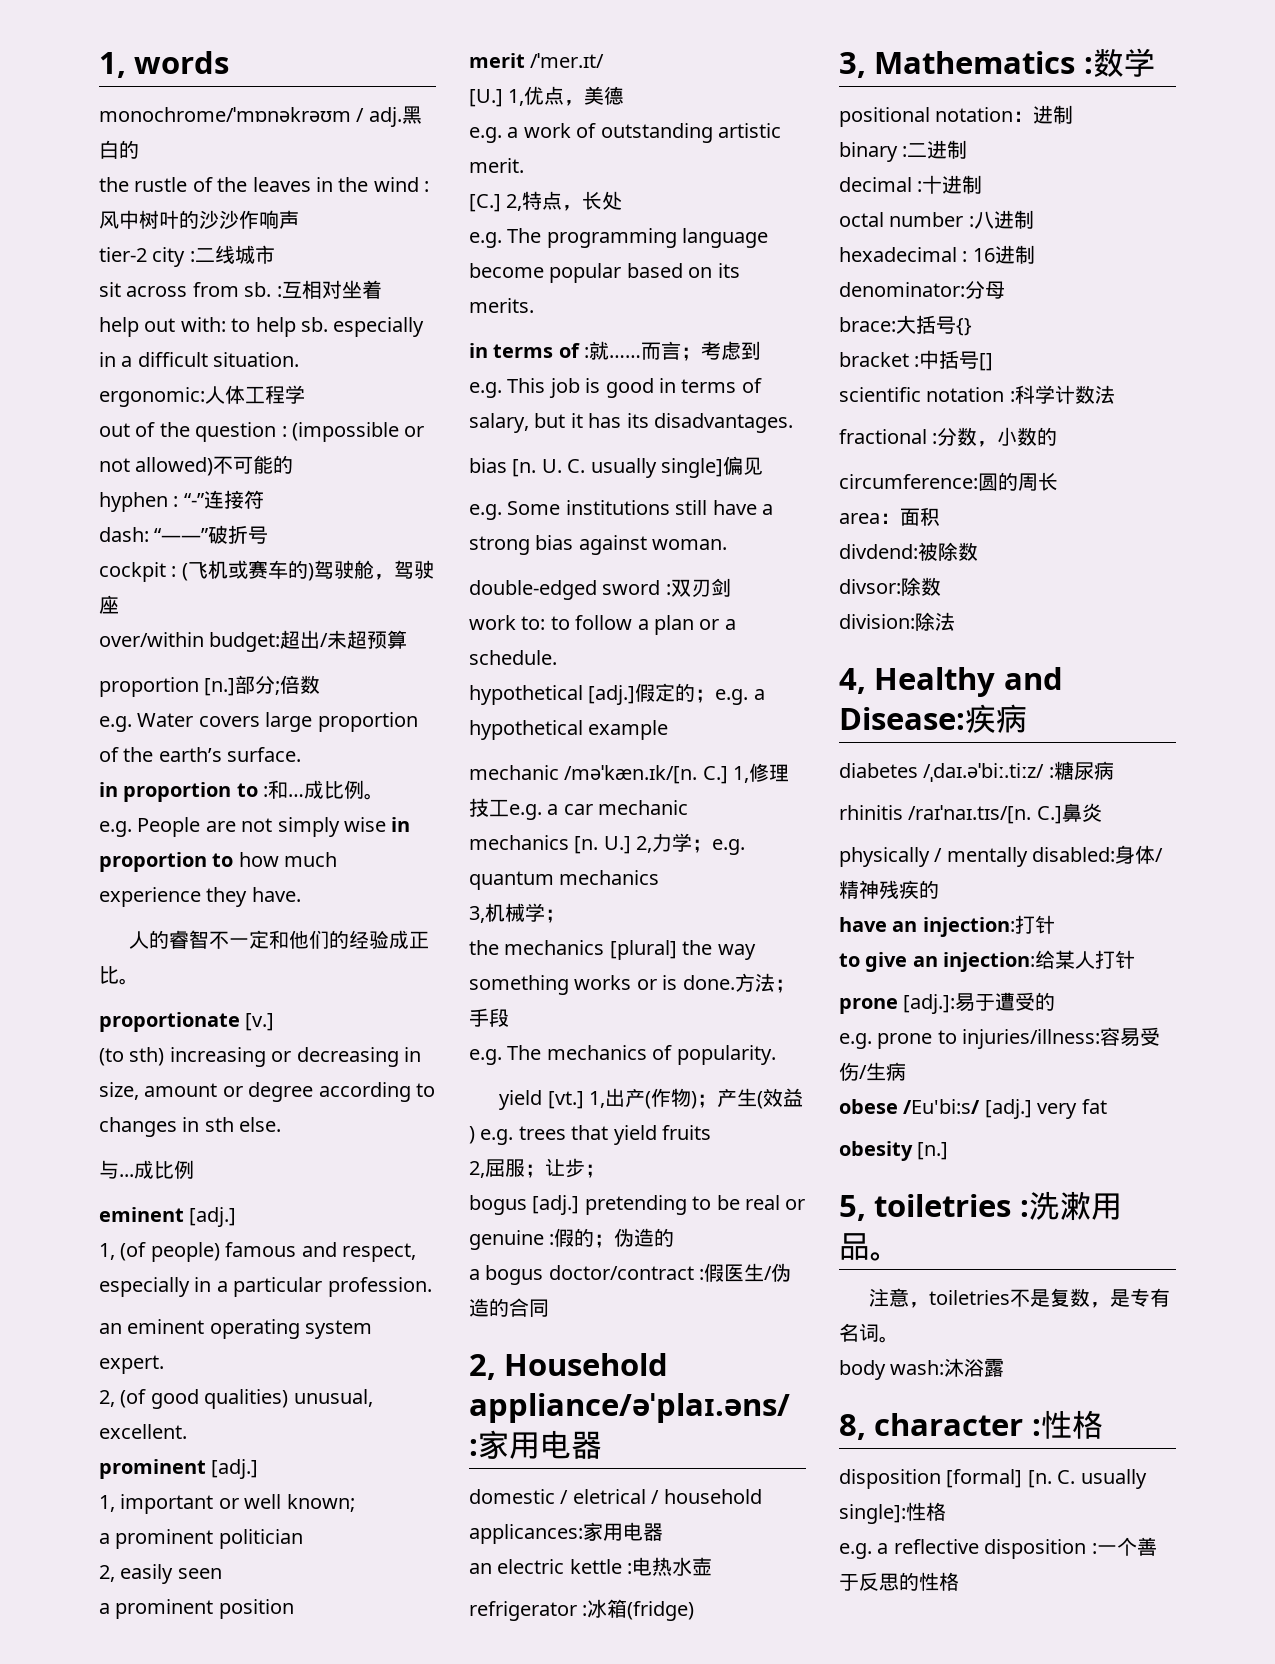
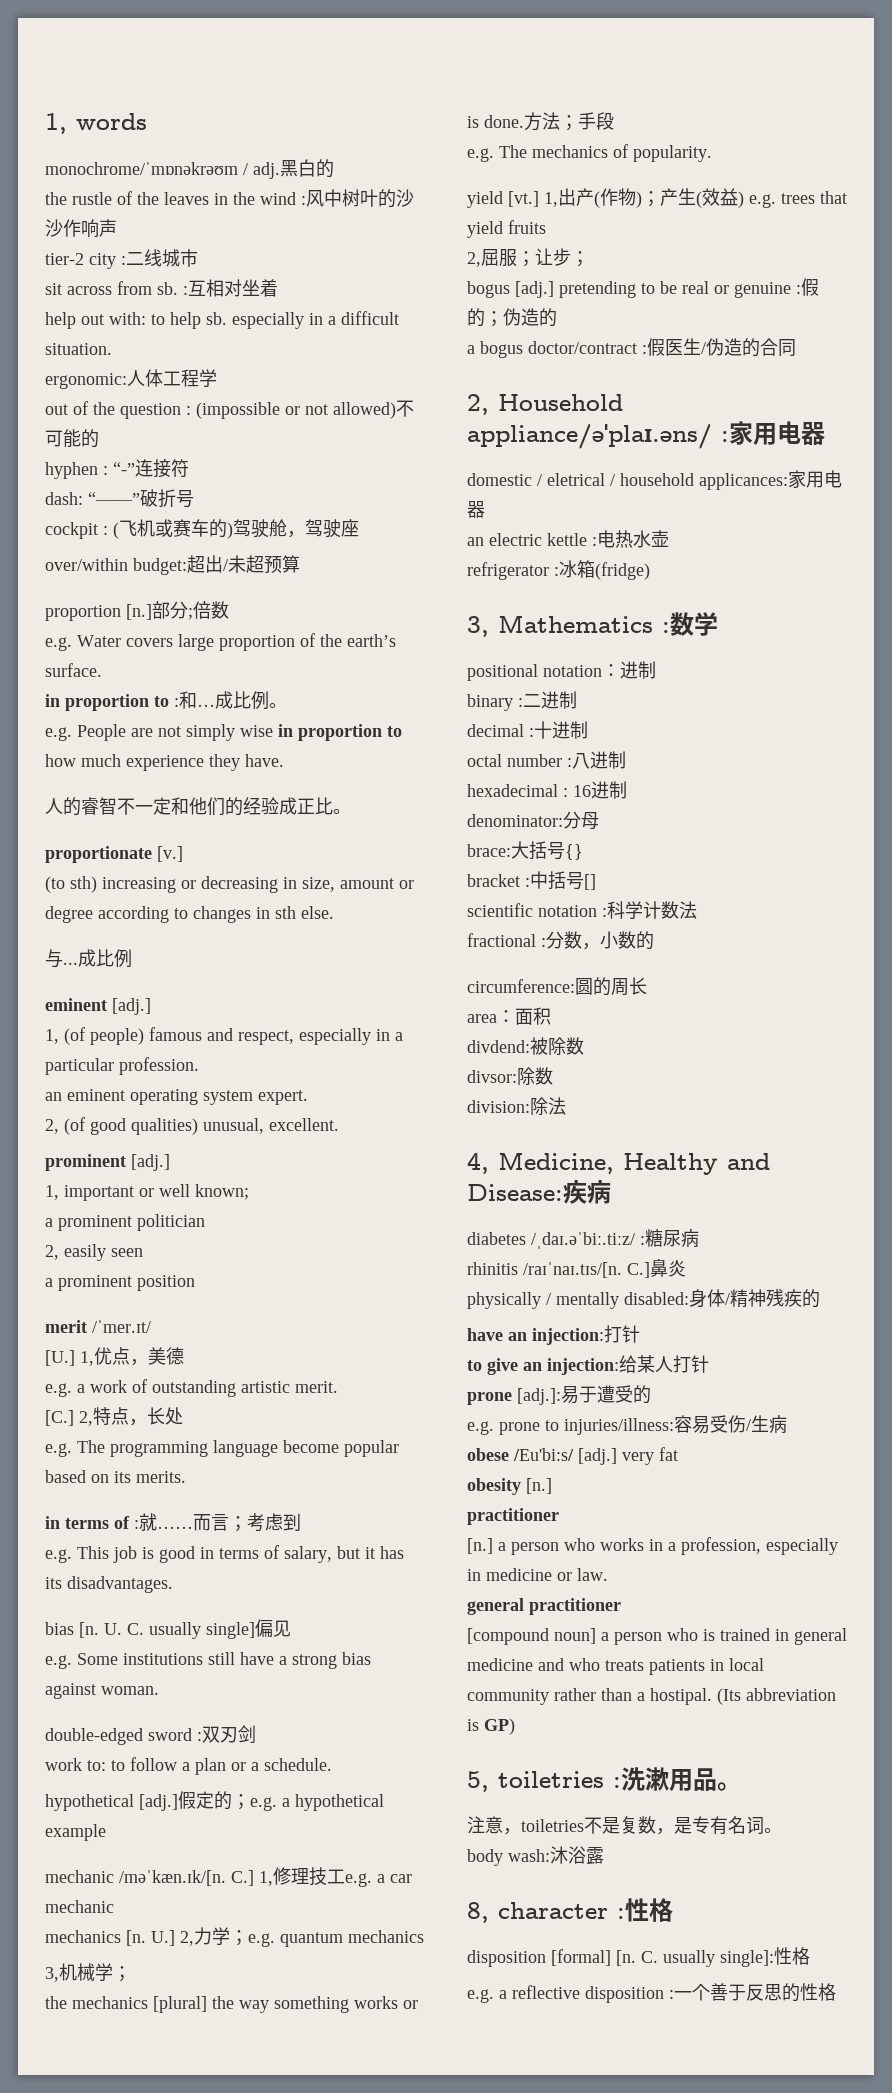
(866, 681) none -> [498,1152,614,1174] Medicine,
(949, 1151) none -> [467,1508,559,1525] [467,1537,838,1555] [467,1568,608,1581] [467,1598,621,1615] [467,1628,847,1645] [467,1658,764,1675] [467,1688,836,1705] [467,1718,515,1735] // practitioner // [n.] a person who works in a profession, especially in medicine or law. // general practitioner // [compound noun] a person who is trained in general medicine and who treats patients in local community rather than a hostipal. (Its abbreviation is GP)

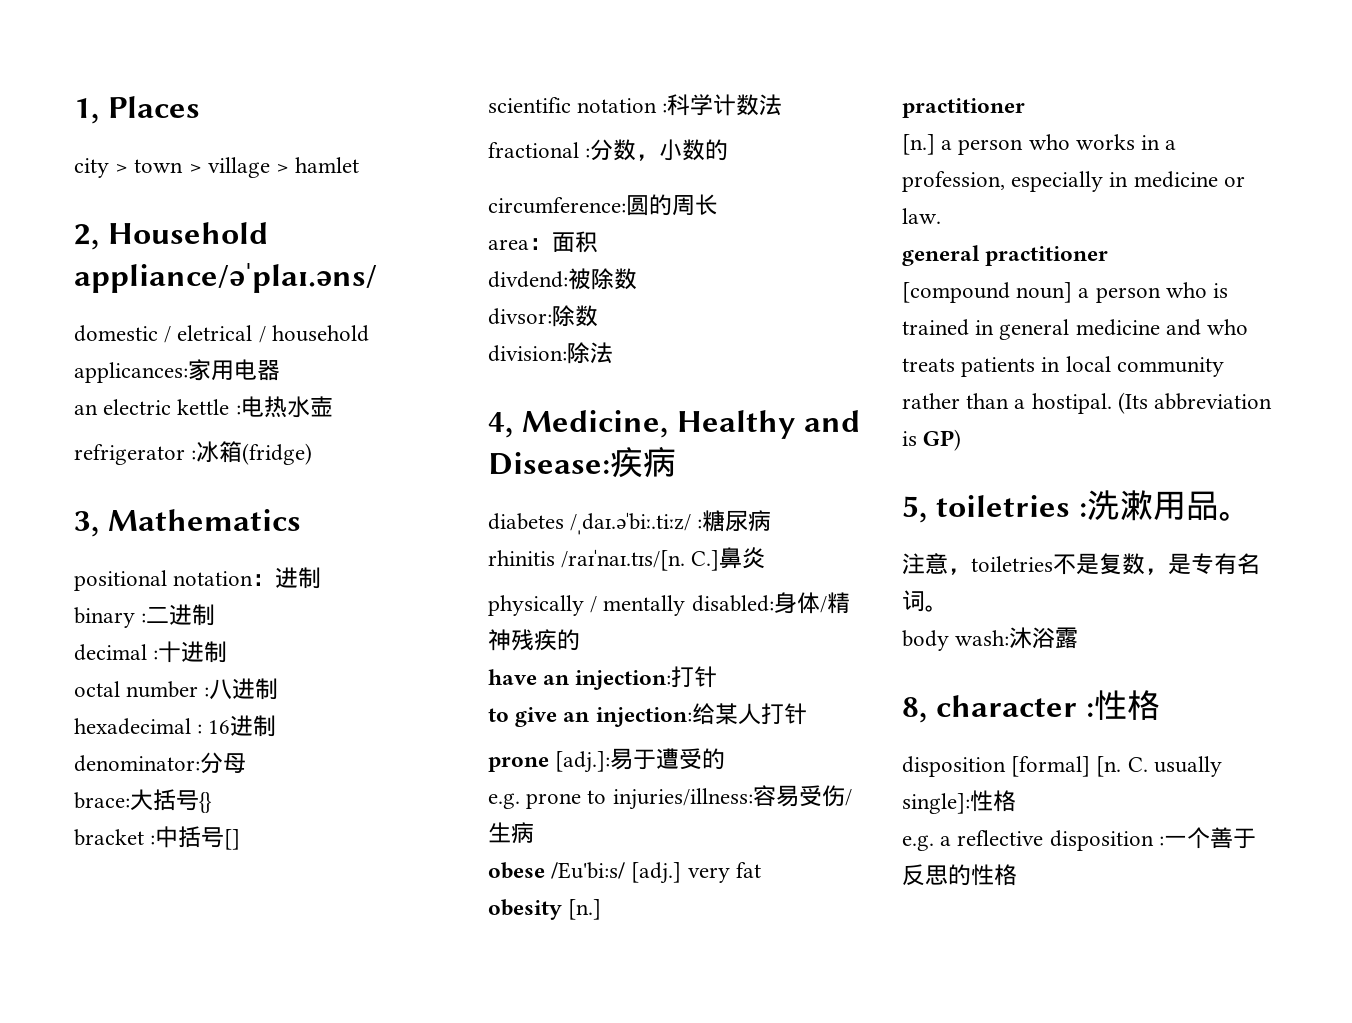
[45,113,147,134] [45,159,334,179] [45,189,414,208] [45,219,117,238] [45,249,198,269] [45,279,278,297] [45,311,399,329] [45,343,112,355] [45,369,217,389] [45,400,414,419] [45,429,99,448] [45,459,189,479] [45,489,194,508] [45,519,359,539] [45,555,300,575] [45,601,229,621] [45,633,396,651] [45,663,102,677] [45,691,287,711] [45,724,402,741] [45,754,284,771] [45,797,351,816] [45,846,183,863] [45,876,414,893] [45,906,334,923] [45,949,132,968] [45,998,151,1015] [45,1027,403,1045] [45,1057,199,1075] [45,1089,308,1105] [45,1117,339,1135] [45,1154,170,1171] [45,1184,249,1201] [45,1214,205,1231] [45,1244,143,1261] [45,1275,195,1291] [45,1320,151,1333] [45,1347,184,1366] [45,1379,338,1397] [45,1407,183,1426] [45,1440,399,1457] [45,1470,186,1483] [45,1513,301,1532] [45,1545,404,1563] [45,1576,173,1593] [45,1619,291,1639] [45,1652,371,1669] [45,1683,159,1699] [45,1725,256,1745] [45,1757,332,1775] [45,1791,384,1811] [45,1824,106,1841] [45,1867,412,1887] [45,1900,114,1913] [45,1927,424,1947] [45,1963,131,1982] [45,1996,418,2013] [467,112,614,131] [467,144,712,162] [467,188,847,208] [467,220,546,238] [467,248,589,267] [467,278,819,298] [467,308,557,327] [467,338,796,358] 1, words // monochrome/ˈmɒnəkrəʊm / adj.黑白的 // the rustle of the leaves in the wind :风中树叶的沙沙作响声 // tier-2 city :二线城市 // sit across from sb. :互相对坐着 // help out with: to help sb. especially in a difficult situation. // ergonomic:人体工程学 // out of the question : (impossible or not allowed)不可能的 // hyphen : “-”连接符 // dash: “——”破折号 // cockpit : (飞机或赛车的)驾驶舱，驾驶座 // over/within budget:超出/未超预算 // proportion [n.]部分;倍数 // e.g. Water covers large proportion of the earth’s surface. // in proportion to :和…成比例。 // e.g. People are not simply wise in proportion to how much experience they have. // 人的睿智不一定和他们的经验成正比。 // proportionate [v.] // (to sth) increasing or decreasing in size, amount or degree according to changes in sth else. // 与...成比例 // eminent [adj.] // 1, (of people) famous and respect, especially in a particular profession. // an eminent operating system expert. // 2, (of good qualities) unusual, excellent. // prominent [adj.] // 1, important or well known; // a prominent politician // 2, easily seen // a prominent position // merit /ˈmer.ɪt/ // [U.] 1,优点，美德 // e.g. a work of outstanding artistic merit. // [C.] 2,特点，长处 // e.g. The programming language become popular based on its merits. // in terms of :就……而言；考虑到 // e.g. This job is good in terms of salary, but it has its disadvantages. // bias [n. U. C. usually single]偏见 // e.g. Some institutions still have a strong bias against woman. // double-edged sword :双刃剑 // work to: to follow a plan or a schedule. // hypothetical [adj.]假定的；e.g. a hypothetical example // mechanic /məˈkæn.ɪk/[n. C.] 1,修理技工e.g. a car mechanic // mechanics [n. U.] 2,力学；e.g. quantum mechanics // 3,机械学； // the mechanics [plural] the way something works or is done.方法；手段 // e.g. The mechanics of popularity. // yield [vt.] 1,出产(作物)；产生(效益) e.g. trees that yield fruits // 2,屈服；让步； // bogus [adj.] pretending to be real or genuine :假的；伪造的 // a bogus doctor/contract :假医生/伪造的合同 -> [74,96,200,124] [74,157,360,178] 1, Places // city > town > village > hamlet
[721,421,825,445] :家用电器 -> (377, 278) none
[662,612,718,636] :数学 -> (301, 520) none

